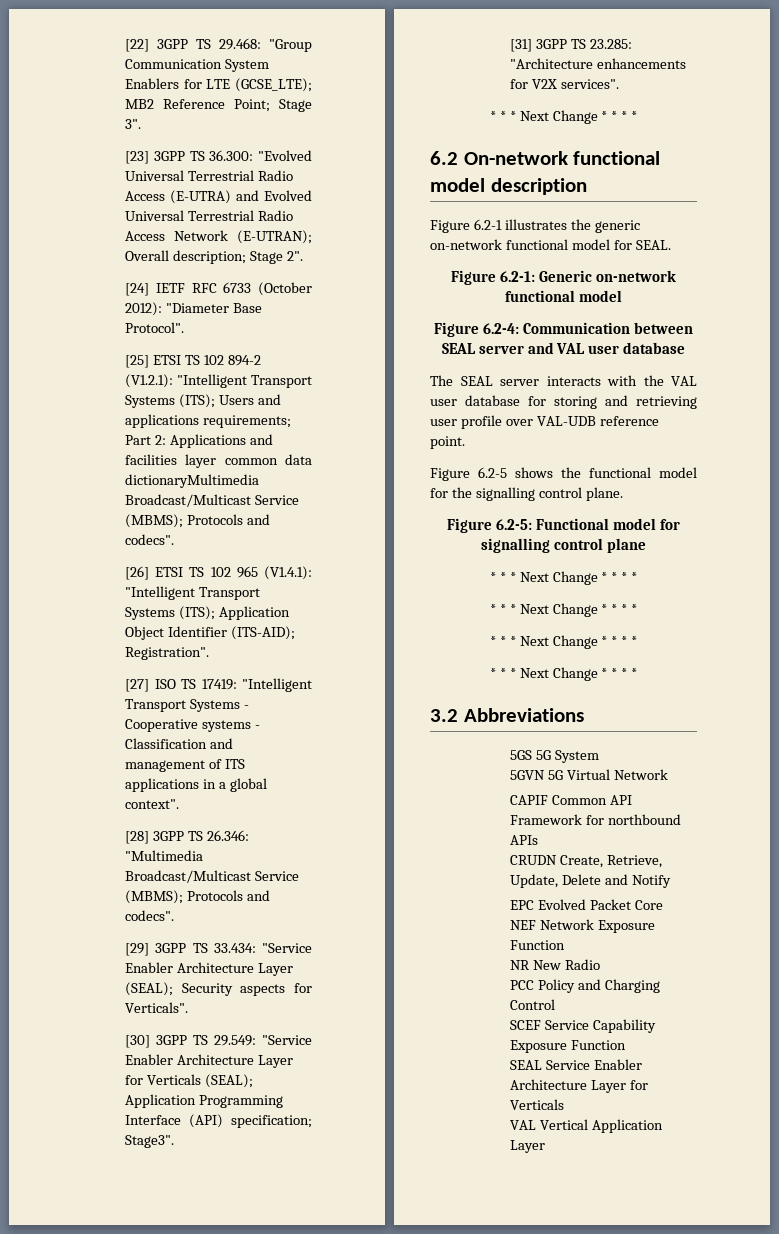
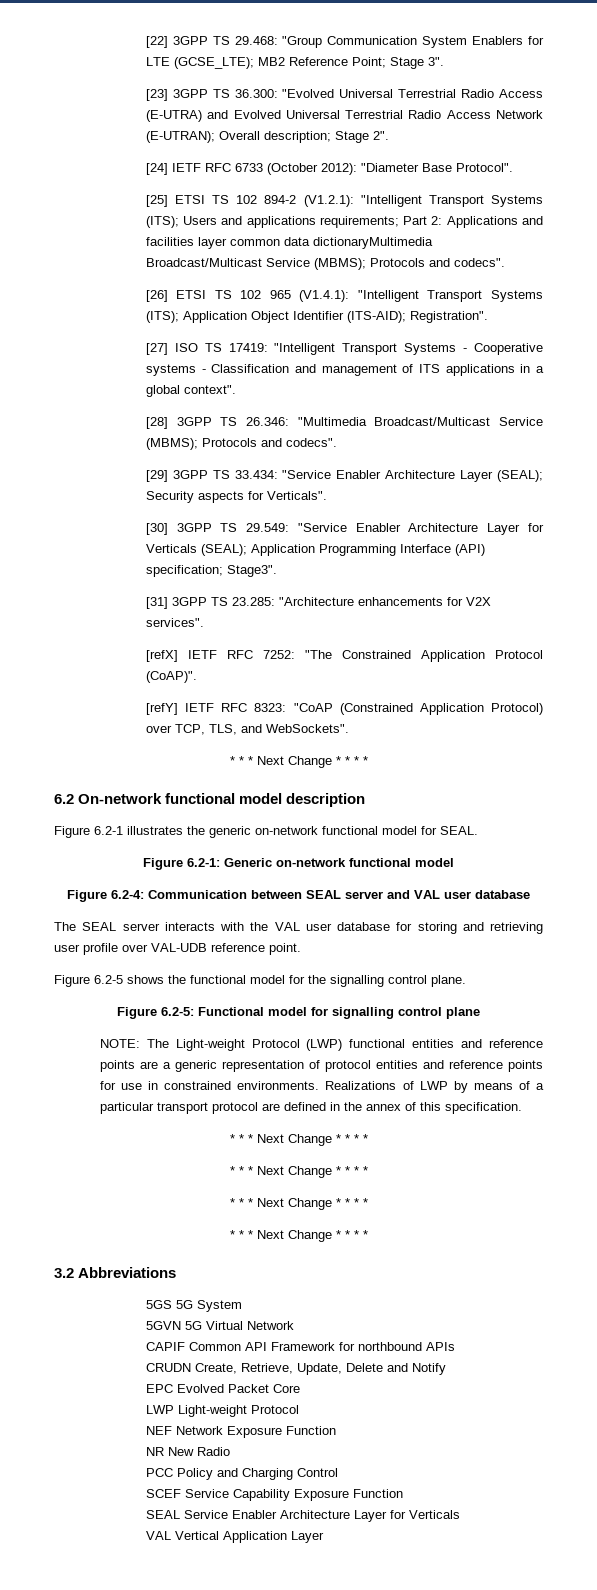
(619, 84) none -> [145,650,543,662] [145,671,197,683] [145,703,543,715] [145,724,349,735] // [refX] IETF RFC 7252: "The Constrained Application Protocol (CoAP)". // [refY] IETF RFC 8323: "CoAP (Constrained Application Protocol) over TCP, TLS, and WebSockets".
(646, 545) none -> [99,1039,543,1051] [99,1060,543,1072] [99,1081,544,1093] [99,1102,522,1114] // NOTE: The Light-weight Protocol (LWP) functional entities and reference points are a generic representation of protocol entities and reference points for use in constrained environments. Realizations of LWP by means of a particular transport protocol are defined in the annex of this specification.
(663, 905) none -> [145,1405,299,1417] // LWP Light-weight Protocol

